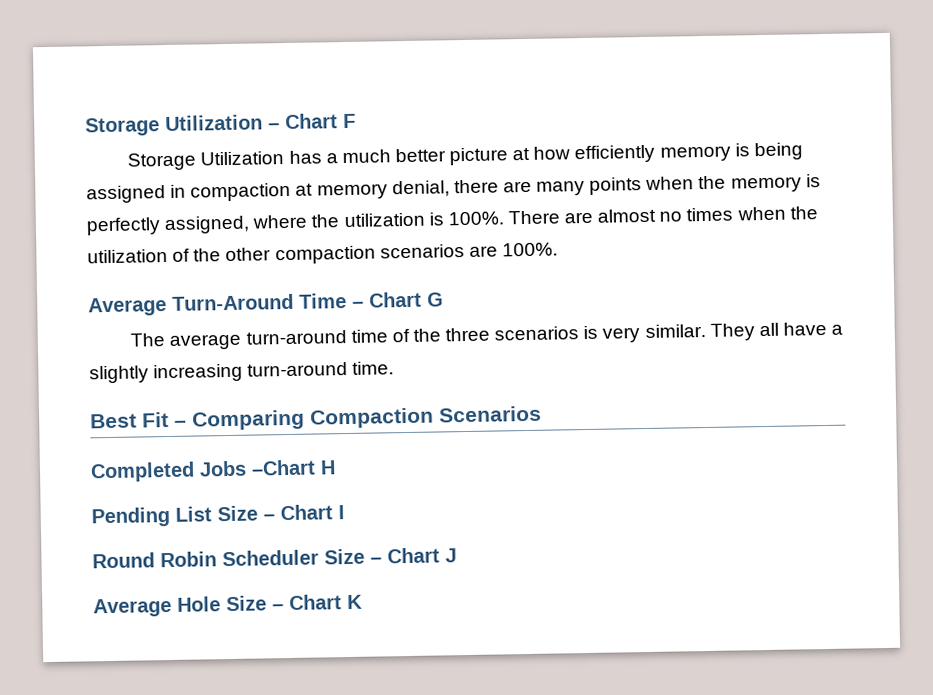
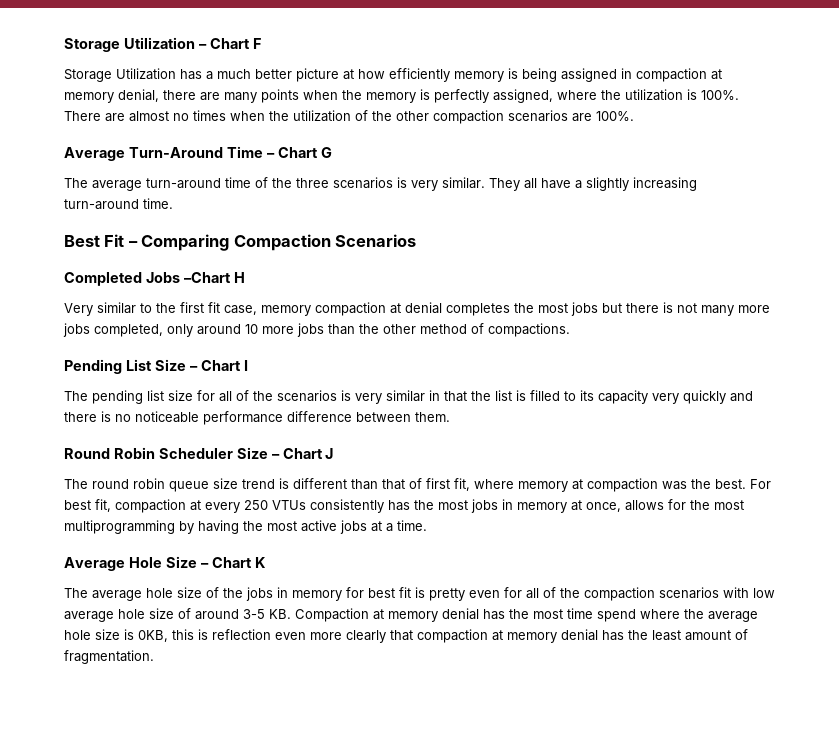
(336, 467) none -> [64,302,770,316] [63,323,570,337] // Very similar to the first fit case, memory compaction at denial completes the most jobs but there is not many more jobs completed, only around 10 more jobs than the other method of compactions.
(345, 512) none -> [64,390,753,404] [64,411,450,425] // The pending list size for all of the scenarios is very similar in that the list is filled to its capacity very quickly and there is no noticeable performance difference between them.
(457, 555) none -> [64,478,771,492] [64,499,744,513] [64,520,427,534] // The round robin queue size trend is different than that of first fit, where memory at compaction was the best. For best fit, compaction at every 250 VTUs consistently has the most jobs in memory at once, allows for the most multiprogramming by having the most active jobs at a time.
(363, 602) none -> [64,587,775,601] [64,608,758,622] [64,629,748,643] [64,650,154,664] // The average hole size of the jobs in memory for best fit is pretty even for all of the compaction scenarios with low average hole size of around 3-5 KB. Compaction at memory denial has the most time spend where the average hole size is 0KB, this is reflection even more clearly that compaction at memory denial has the least amount of fragmentation.

